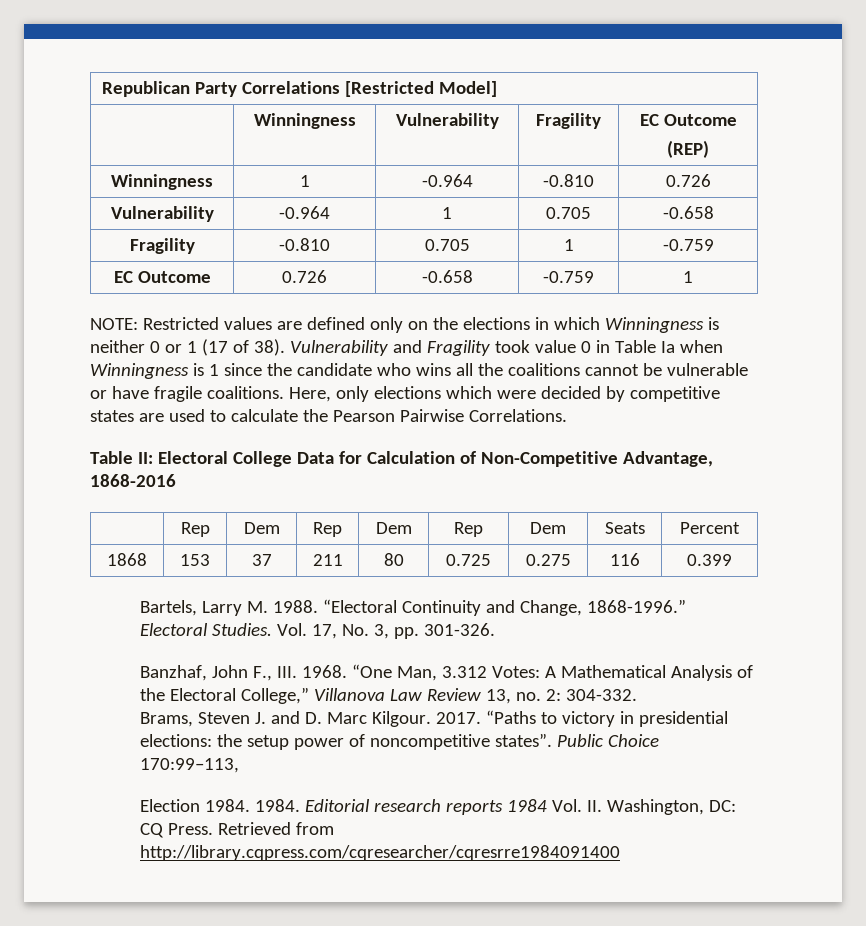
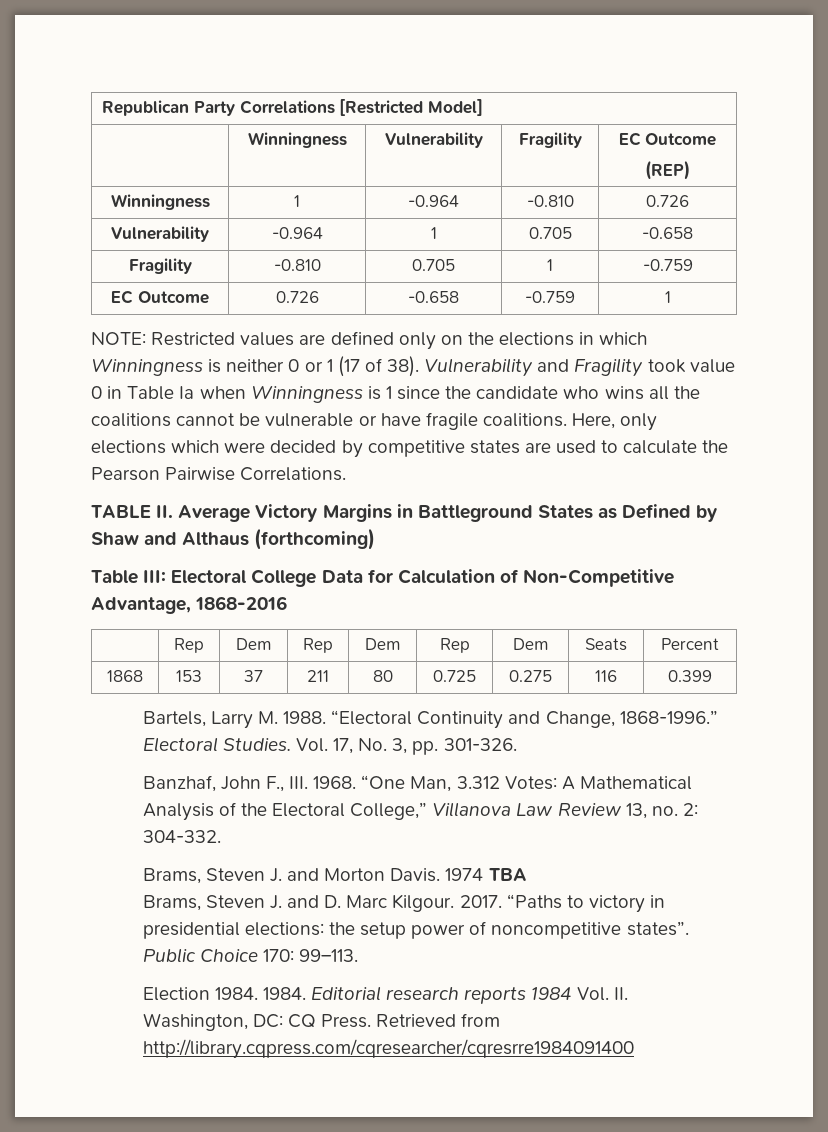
[90,451,153,464] // Table II: -> [91,504,718,522] [91,528,376,550] [91,570,167,584] // TABLE II. Average Victory Margins in Battleground States as Defined by Shaw and Althaus (forthcoming) // Table III:
(638, 695) none -> [142,868,527,884] // Brams, Steven J. and Morton Davis. 1974 TBA
[140,758,240,773] 170:99–113, -> [262,949,358,962] 170: 99–113.

